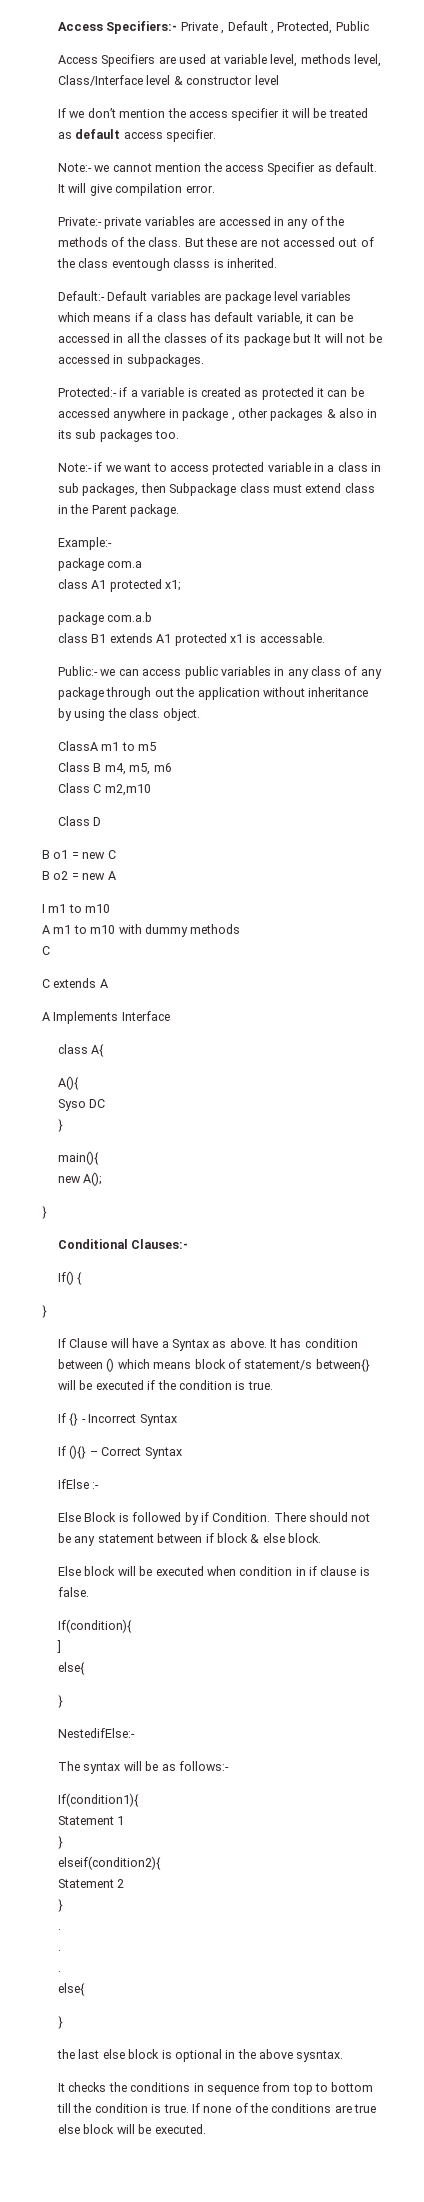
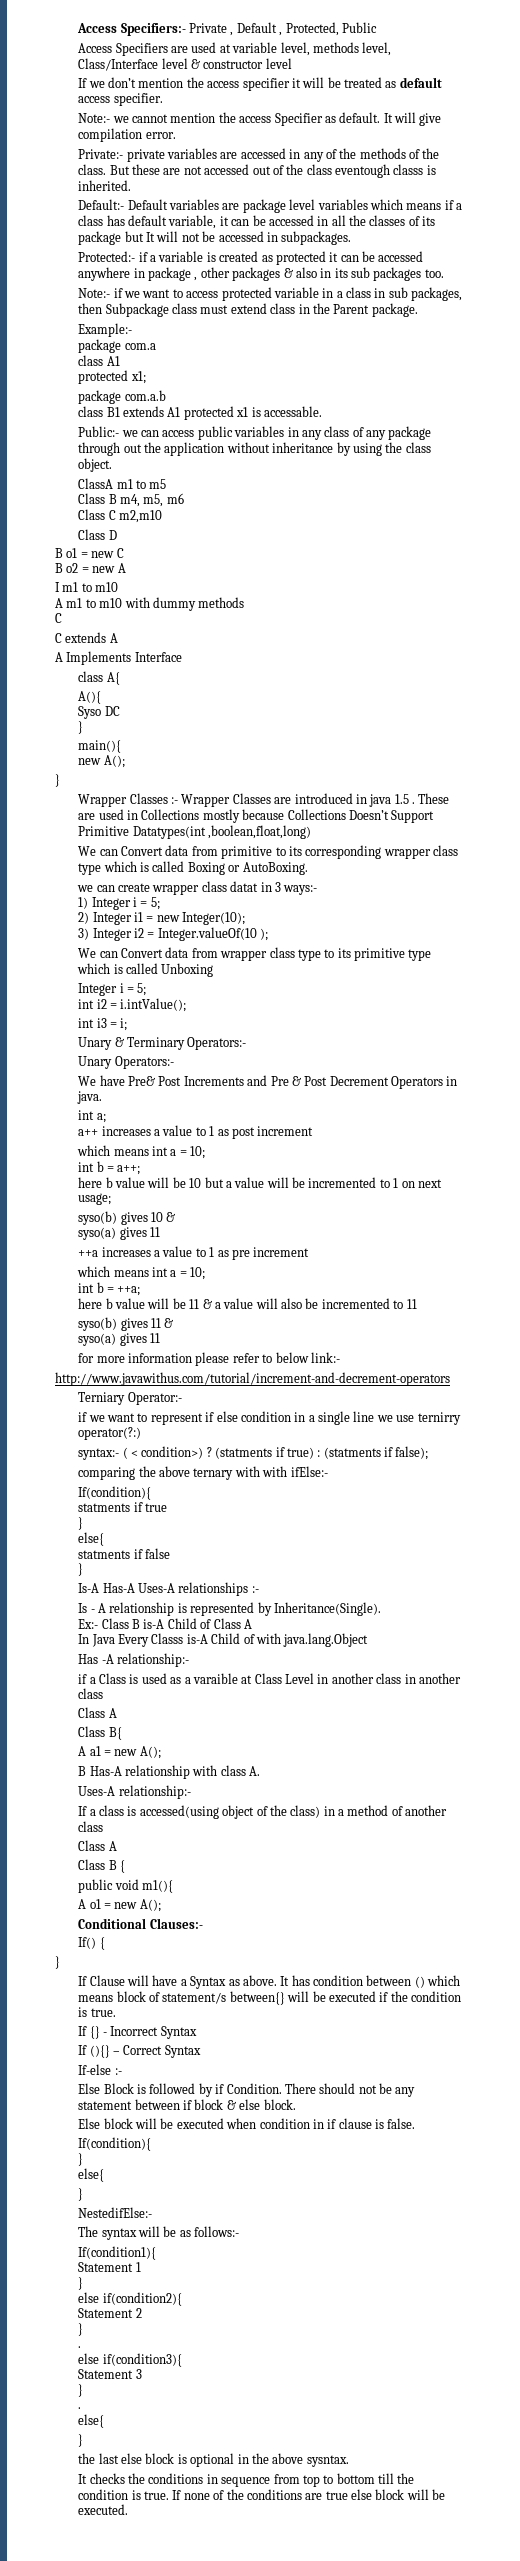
(107, 584) none -> (120, 361) //
(47, 1212) none -> [78,793,450,807] [78,809,435,823] [78,825,312,839] [78,845,459,859] [78,861,308,875] [77,881,318,895] [78,897,160,910] [78,912,246,925] [78,927,269,941] [78,947,432,961] [77,963,214,977] [78,983,147,996] [78,998,187,1012] [78,1018,128,1031] [78,1037,247,1050] [78,1056,174,1069] [78,1075,458,1089] [77,1091,103,1104] [78,1110,106,1123] [78,1125,314,1139] [77,1145,206,1159] [78,1161,141,1175] [78,1177,442,1188] [78,1193,112,1205] [78,1211,176,1225] [78,1227,161,1240] [78,1246,310,1260] [77,1266,206,1280] [78,1282,141,1296] [78,1298,417,1309] [78,1317,174,1331] [78,1333,161,1346] [78,1352,340,1366] [55,1372,450,1386] [78,1392,182,1405] [78,1411,461,1425] [78,1427,142,1440] [78,1446,429,1460] [78,1466,328,1480] [78,1486,152,1500] [78,1502,168,1512] [78,1517,84,1530] [78,1532,105,1546] [78,1548,171,1559] [78,1563,84,1576] [78,1582,259,1596] [78,1602,381,1616] [78,1618,252,1629] [78,1633,369,1647] [78,1653,190,1667] [78,1673,461,1684] [78,1688,104,1699] [78,1707,117,1718] [78,1726,122,1740] [78,1746,161,1759] [78,1765,261,1779] [78,1785,191,1799] [78,1805,448,1819] [78,1821,104,1832] [78,1840,117,1851] [78,1859,126,1873] [78,1879,174,1893] [78,1899,161,1912] // Wrapper Classes :- Wrapper Classes are introduced in java 1.5 . These are used in Collections mostly because Collections Doesn’t Support Primitive Datatypes(int ,boolean,float,long) // We can Convert data from primitive to its corresponding wrapper class type which is called Boxing or AutoBoxing. // we can create wrapper class datat in 3 ways:- // 1) Integer i = 5; // 2) Integer i1 = new Integer(10); // 3) Integer i2 = Integer.valueOf(10 ); // We can Convert data from wrapper class type to its primitive type which is called Unboxing // Integer i = 5; // int i2 = i.intValue(); // int i3 = i; // Unary & Terminary Operators:- // Unary Operators:- // We have Pre& Post Increments and Pre & Post Decrement Operators in java. // int a; // a++ increases a value to 1 as post increment // which means int a = 10; // int b = a++; // here b value will be 10 but a value will be incremented to 1 on next usage; // syso(b) gives 10 & // syso(a) gives 11 // ++a increases a value to 1 as pre increment // which means int a = 10; // int b = ++a; // here b value will be 11 & a value will also be incremented to 11 // syso(b) gives 11 & // syso(a) gives 11 // for more information please refer to below link:- // http://www.javawithus.com/tutorial/increment-and-decrement-operators // Terniary Operator:- // if we want to represent if else condition in a single line we use ternirry operator(?:) // syntax:- ( < condition>) ? (statments if true) : (statments if false); // comparing the above ternary with with ifElse:- // If(condition){ // statments if true // } // else{ // statments if false // } // Is-A Has-A Uses-A relationships :- // Is - A relationship is represented by Inheritance(Single). // Ex:- Class B is-A Child of Class A // In Java Every Classs is-A Child of with java.lang.Object // Has -A relationship:- // if a Class is used as a varaible at Class Level in another class in another class // Class A // Class B{ // A a1 = new A(); // B Has-A relationship with class A. // Uses-A relationship:- // If a class is accessed(using object of the class) in a method of another class // Class A // Class B { // public void m1(){ // A o1 = new A();
[57,1479,89,1489] IfElse -> [78,2064,112,2075] If-else
[56,1640,61,1653] ] -> [78,2153,84,2166] }
[57,1856,161,1870] elseif(condition2){ -> [78,2292,182,2306] else if(condition2){
[57,1950,61,1951] . -> [78,2353,182,2367] [78,2369,142,2379] [78,2384,84,2397] else if(condition3){ // Statement 3 // }

